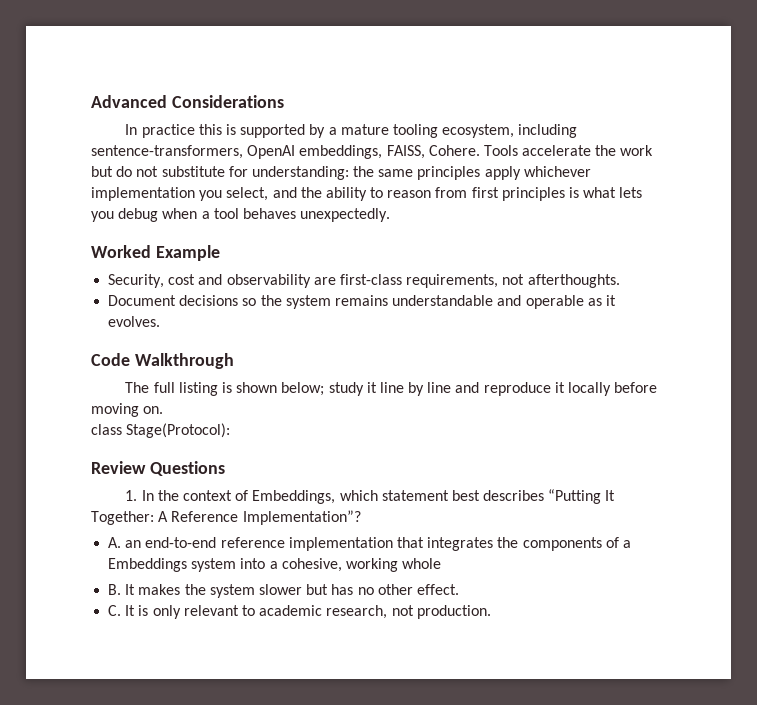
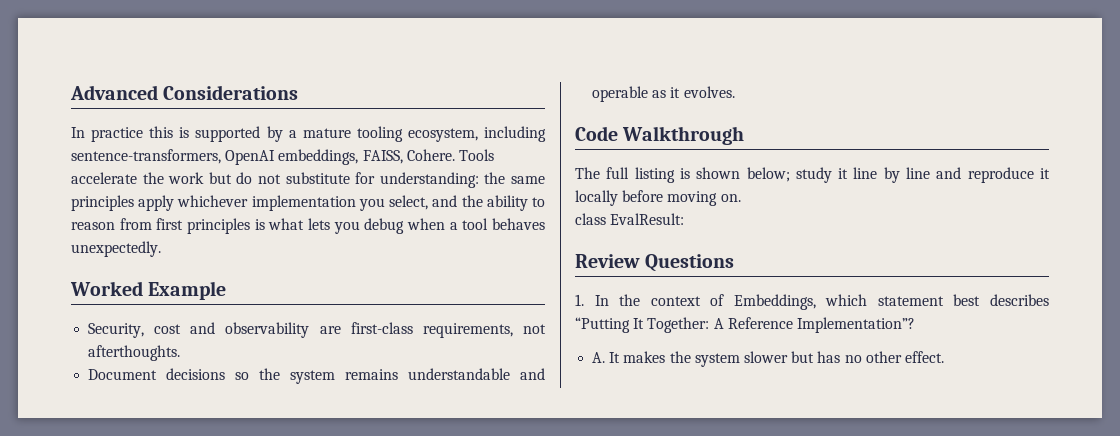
[126,423,231,438] Stage(Protocol): -> [610,213,685,225] EvalResult:
[125,537,631,551] [108,558,442,572] [108,584,122,595] an end-to-end reference implementation that integrates the components of a Embeddings system into a cohesive, working whole // B. -> (606, 357) none
[108,605,491,619] // C. It is only relevant to academic research, not production. -> (944, 357) none

